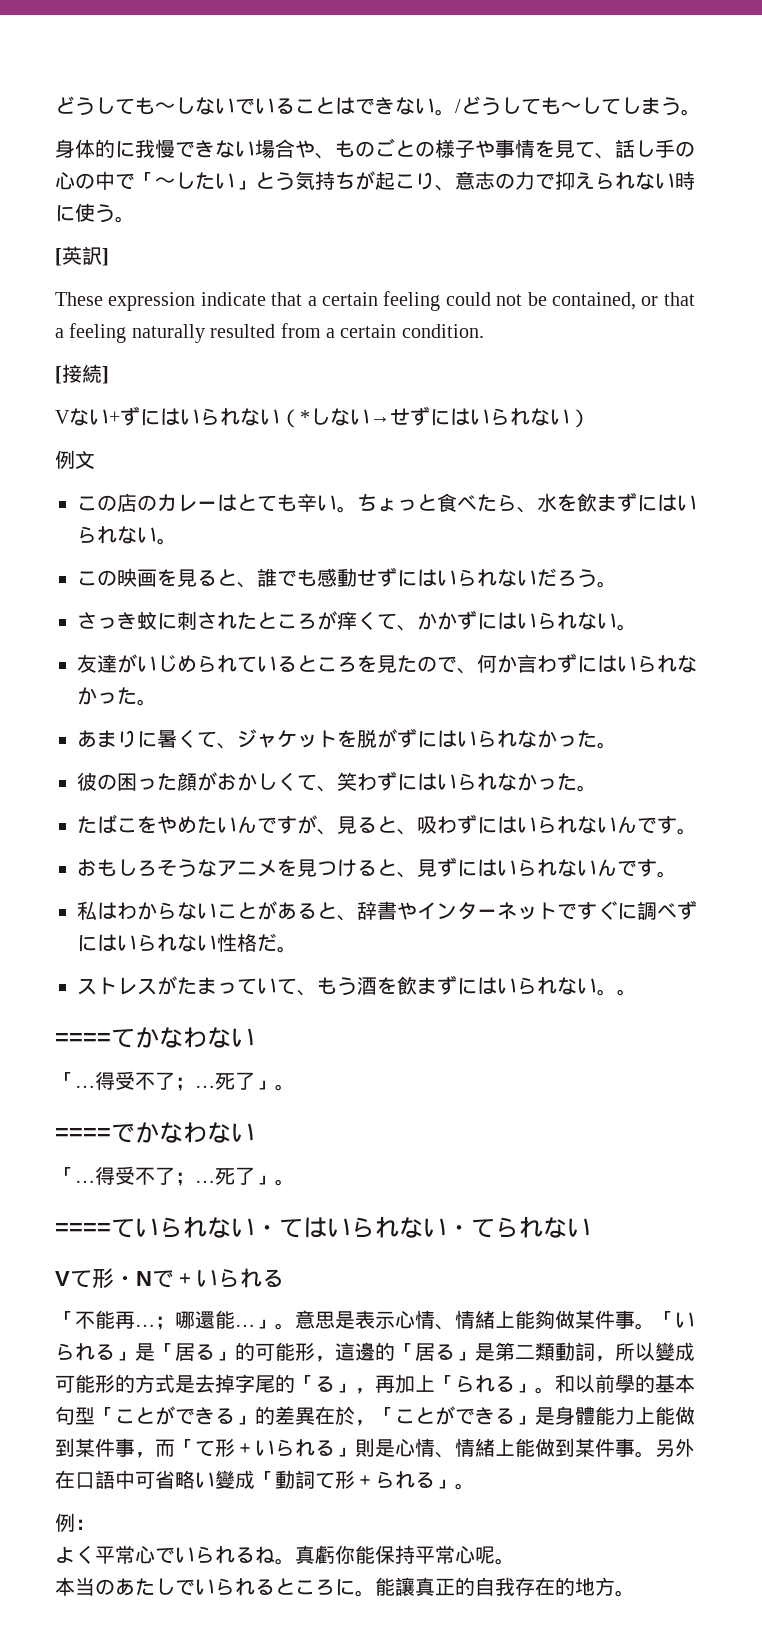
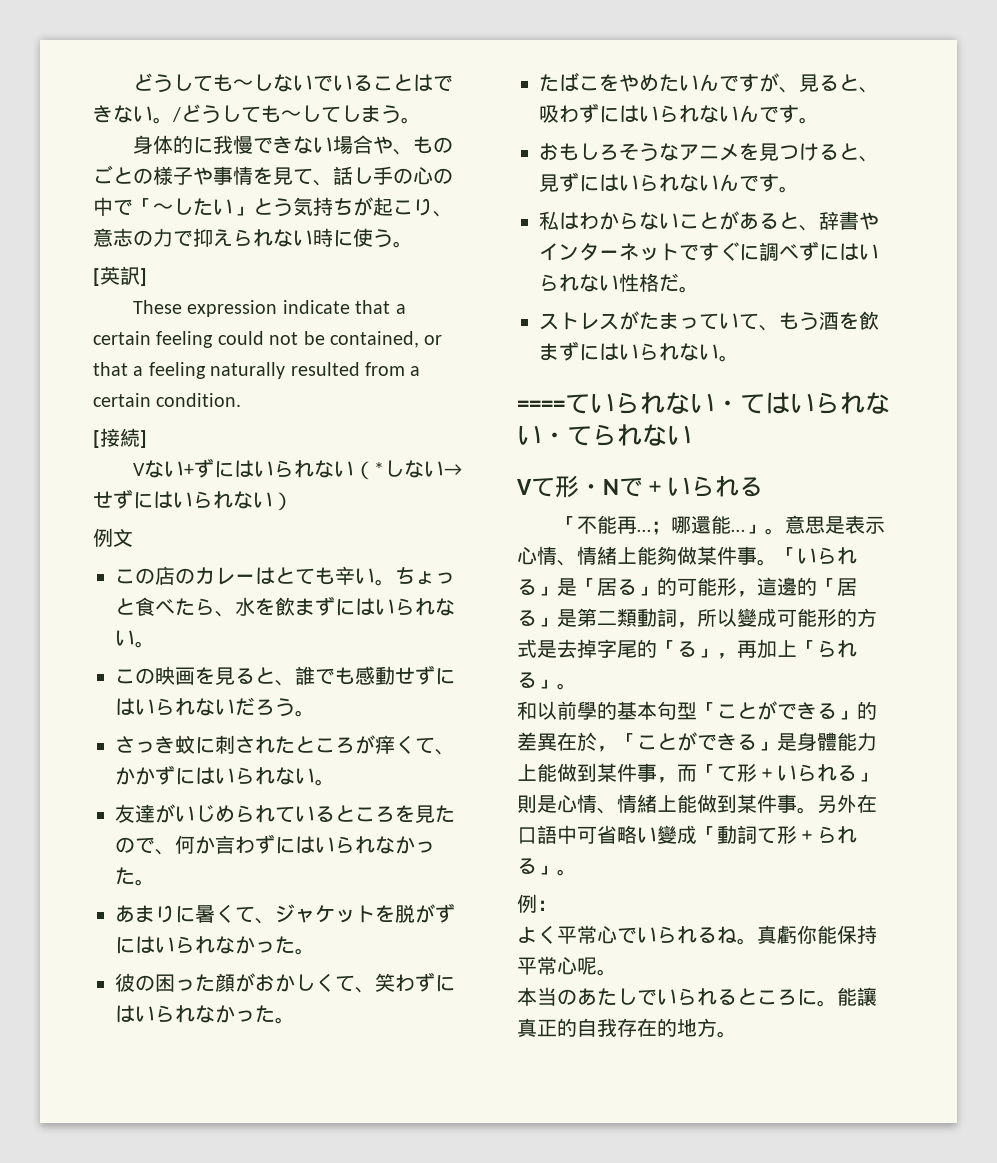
[617,989,637,996] [55,1027,255,1048] [55,1071,295,1091] [55,1122,255,1143] [55,1166,295,1186] 。 // ====てかなわない // 「…得受不了；…死了」。 // ====でかなわない // 「…得受不了；…死了」。 -> (739, 358) none
(555, 1390) none -> (577, 686) //

